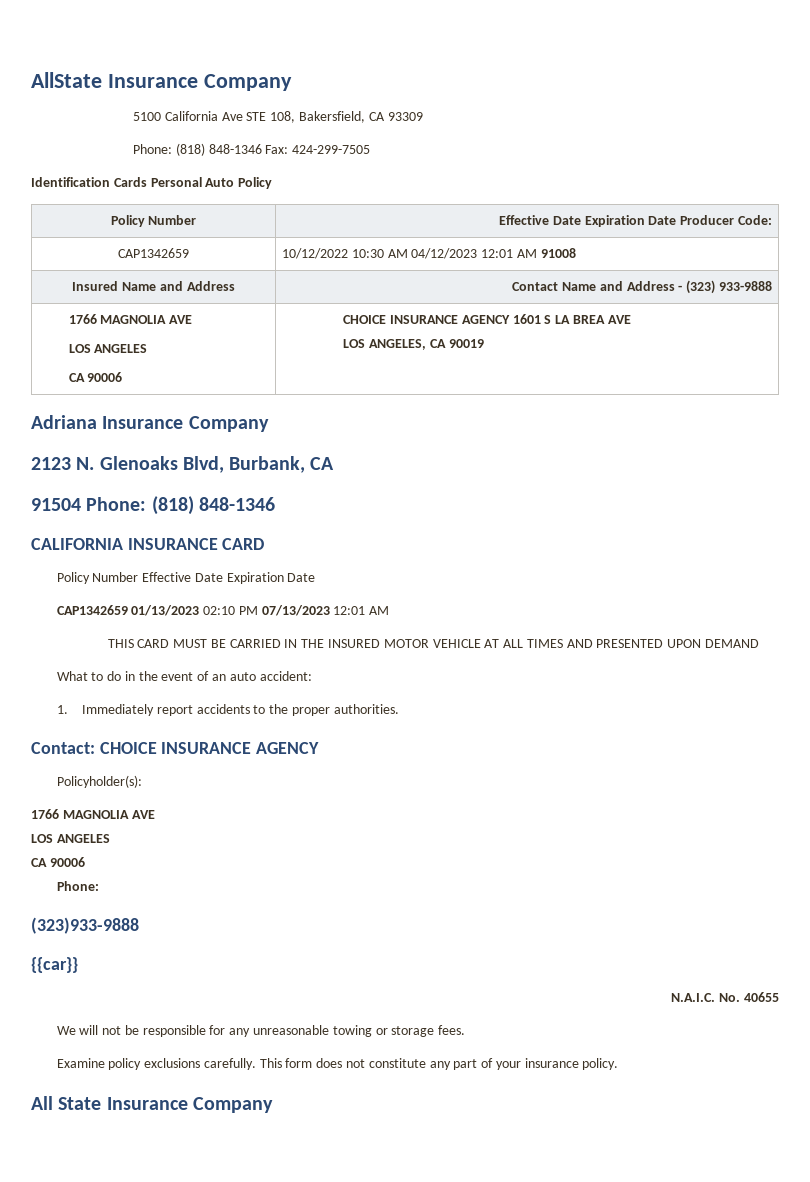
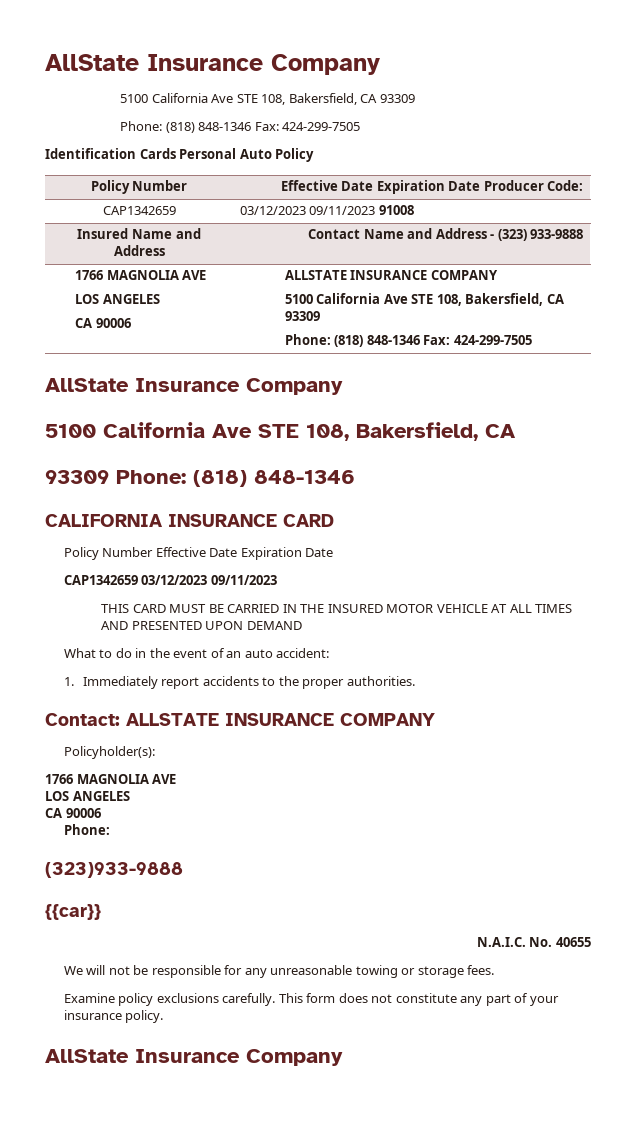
[282,248,537,259] 10/12/2022 10:30 AM 04/12/2023 12:01 AM -> [239,206,376,215] 03/12/2023 09/11/2023
[343,314,631,324] [343,339,484,350] [31,415,269,432] [31,456,306,473] CHOICE INSURANCE AGENCY 1601 S LA BREA AVE // LOS ANGELES, CA 90019 // Adriana Insurance Company // 2123 N. Glenoaks Blvd, Burbank, -> [284,270,498,280] [284,293,564,306] [284,311,320,321] [284,334,532,347] [45,378,343,395] [45,422,478,441] ALLSTATE INSURANCE COMPANY // 5100 California Ave STE 108, Bakersfield, CA 93309 // Phone: (818) 848-1346 Fax: 424-299-7505 // AllState Insurance Company // 5100 California Ave STE 108, Bakersfield,
[31,498,81,511] 91504 -> [45,470,109,484] 93309
[131,605,390,616] 01/13/2023 02:10 PM 07/13/2023 12:01 AM -> [141,575,277,585] 03/12/2023 09/11/2023
[99,742,320,754] CHOICE INSURANCE AGENCY -> [126,713,435,726] ALLSTATE INSURANCE COMPANY
[31,1096,102,1110] All State -> [45,1049,129,1063] AllState

